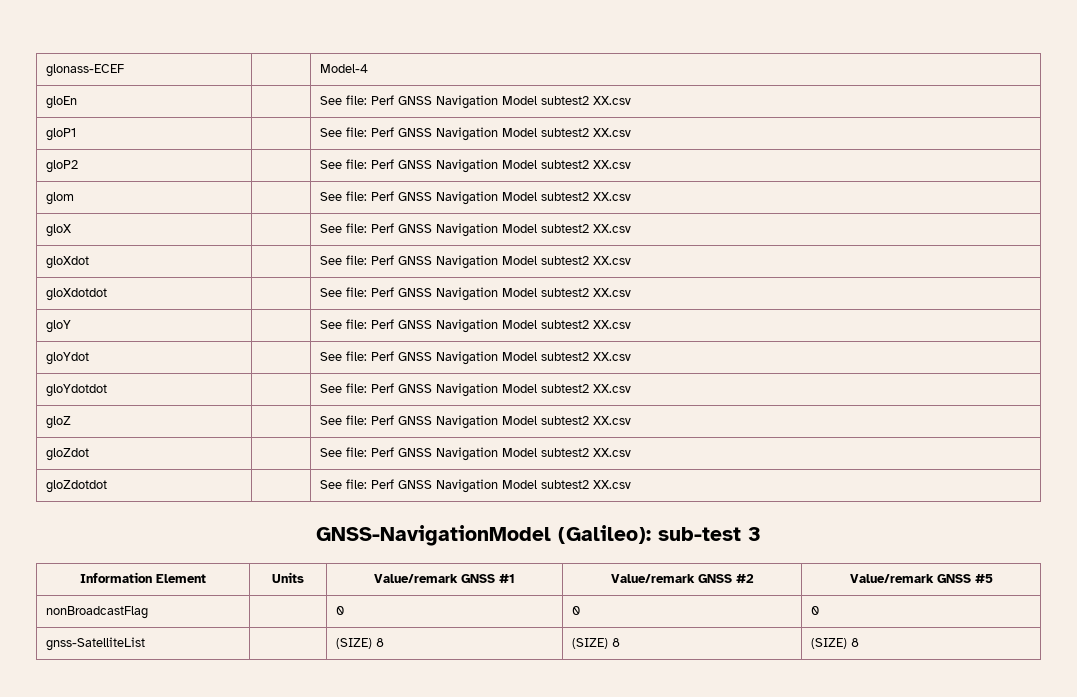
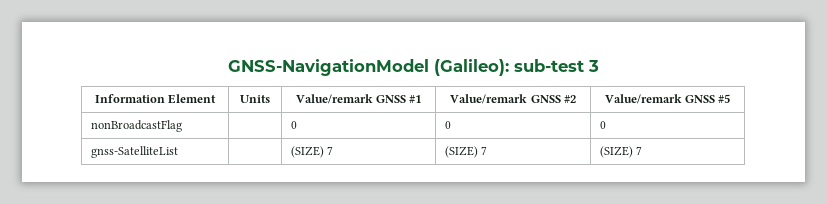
[46,64,125,77] [320,64,369,73] [46,96,78,109] [320,95,632,109] [46,128,77,141] [320,127,632,141] [46,160,79,173] [320,159,632,173] [46,192,75,205] [320,191,632,205] [46,224,72,237] [320,223,632,237] [46,256,90,269] [320,255,632,269] [46,288,108,301] [320,287,632,301] [46,320,72,333] [320,319,632,333] [46,352,90,365] [320,351,632,365] [46,384,108,397] [320,383,632,397] [46,416,72,429] [320,415,632,429] [46,448,90,461] [320,447,632,461] [46,480,108,493] [320,479,632,493] glonass-ECEF | | Model-4 // gloEn | | See file: Perf GNSS Navigation Model subtest2 XX.csv // gloP1 | | See file: Perf GNSS Navigation Model subtest2 XX.csv // gloP2 | | See file: Perf GNSS Navigation Model subtest2 XX.csv // glom | | See file: Perf GNSS Navigation Model subtest2 XX.csv // gloX | | See file: Perf GNSS Navigation Model subtest2 XX.csv // gloXdot | | See file: Perf GNSS Navigation Model subtest2 XX.csv // gloXdotdot | | See file: Perf GNSS Navigation Model subtest2 XX.csv // gloY | | See file: Perf GNSS Navigation Model subtest2 XX.csv // gloYdot | | See file: Perf GNSS Navigation Model subtest2 XX.csv // gloYdotdot | | See file: Perf GNSS Navigation Model subtest2 XX.csv // gloZ | | See file: Perf GNSS Navigation Model subtest2 XX.csv // gloZdot | | See file: Perf GNSS Navigation Model subtest2 XX.csv // gloZdotdot | | See file: Perf GNSS Navigation Model subtest2 XX.csv // -> (228, 67) none
[376,638,385,647] [572,638,621,649] [811,638,860,649] 8 | (SIZE) 8 | (SIZE) 8 -> [327,146,334,155] [444,146,488,158] [599,146,643,158] 7 | (SIZE) 7 | (SIZE) 7

